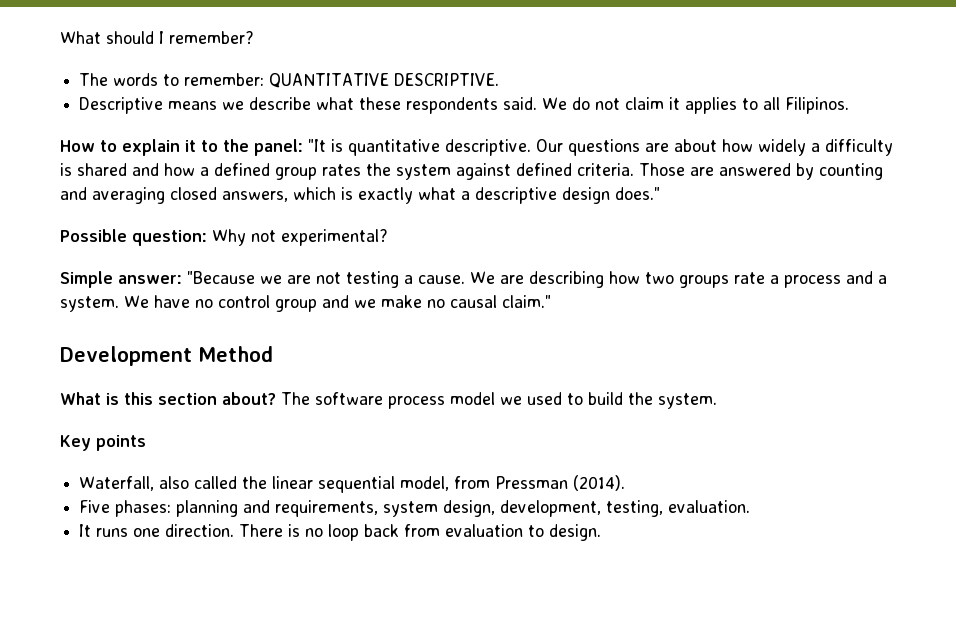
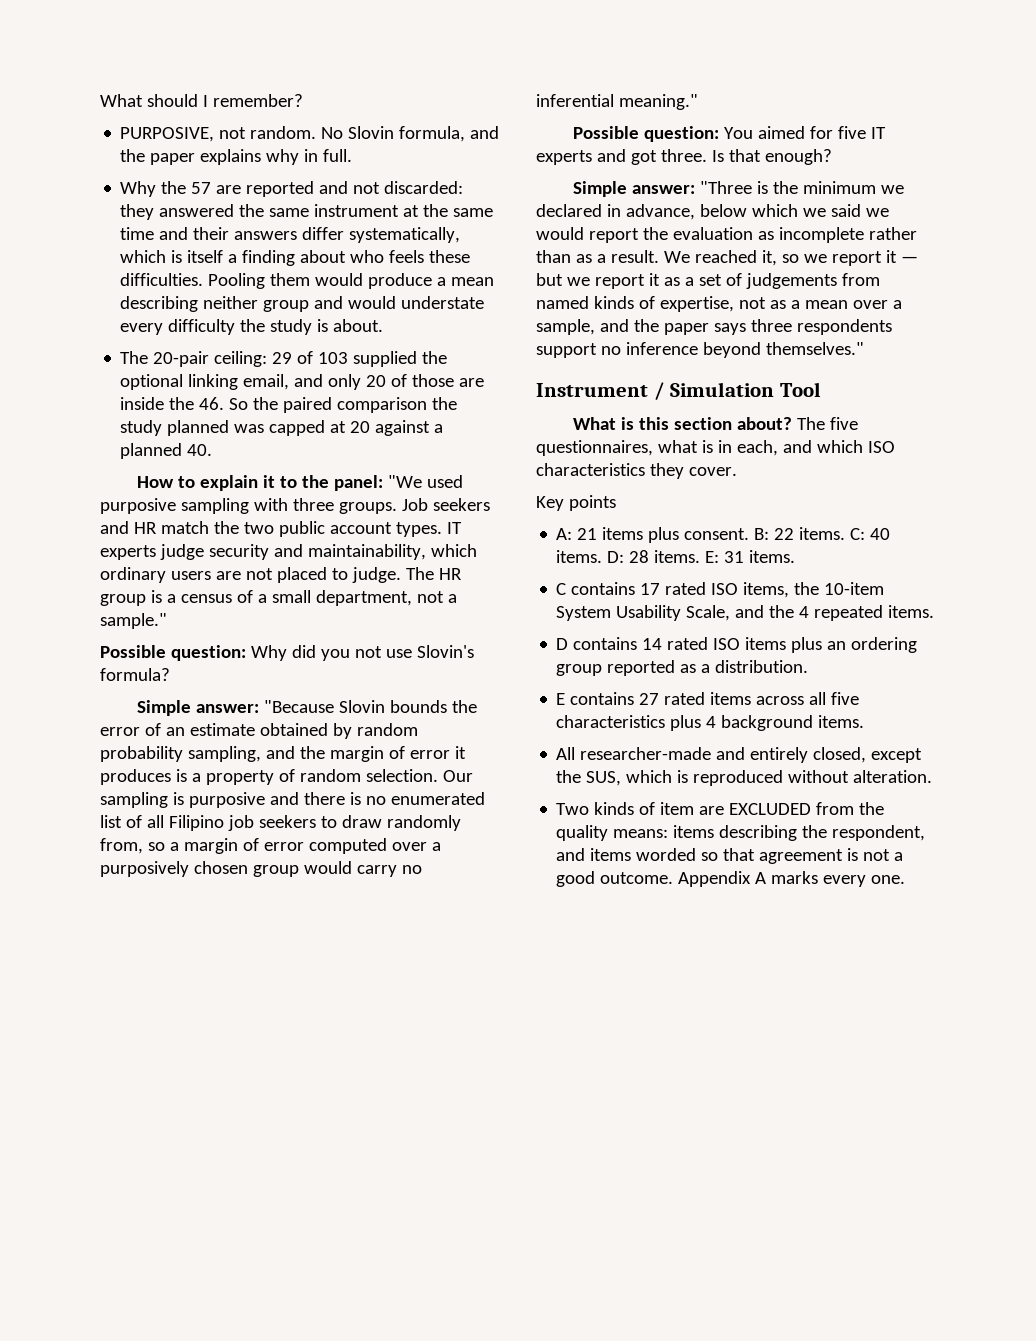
[79,73,500,88] [79,97,850,114] The words to remember: QUANTITATIVE DESCRIPTIVE. // Descriptive means we describe what these respondents said. We do not claim it applies to all Filipinos. -> [120,126,500,142] [120,149,353,165] [120,181,464,197] [120,204,494,220] [120,227,461,243] [120,250,471,266] [120,273,495,289] [120,296,485,312] [120,319,384,335] [120,351,448,367] [120,374,485,390] [120,397,458,413] [120,420,444,436] [120,443,213,459] PURPOSIVE, not random. No Slovin formula, and the paper explains why in full. // Why the 57 are reported and not discarded: they answered the same instrument at the same time and their answers differ systematically, which is itself a finding about who feels these difficulties. Pooling them would produce a mean describing neither group and would understate every difficulty the study is about. // The 20-pair ceiling: 29 of 103 supplied the optional linking email, and only 20 of those are inside the 46. So the paired comparison the study planned was capped at 20 against a planned 40.
[308,139,893,156] [60,163,883,180] [60,187,660,204] [60,229,388,246] [60,271,887,288] [60,295,551,312] [60,346,273,366] "It is quantitative descriptive. Our questions are about how widely a difficulty is shared and how a defined group rates the system against defined criteria. Those are answered by counting and averaging closed answers, which is exactly what a descriptive design does." // Possible question: Why not experimental? // Simple answer: "Because we are not testing a cause. We are describing how two groups rate a process and a system. We have no control group and we make no causal claim." // Development Method -> [387,475,463,488] [100,498,490,514] [100,521,462,537] [100,544,477,560] [100,567,462,583] [100,590,457,606] [100,613,167,629] [100,645,474,661] [100,668,170,681] [136,700,477,716] [100,723,418,739] [100,746,466,762] [100,769,473,785] [100,792,485,808] [100,815,461,831] [100,838,441,854] [100,861,422,877] [536,94,698,110] [572,126,886,142] [536,149,832,165] [572,181,904,197] [536,204,889,220] [536,227,917,243] [536,250,918,266] [536,273,880,289] [536,296,902,312] [536,319,892,335] [536,342,864,358] [536,382,821,400] "We used purposive sampling with three groups. Job seekers and HR match the two public account types. IT experts judge security and maintainability, which ordinary users are not placed to judge. The HR group is a census of a small department, not a sample." // Possible question: Why did you not use Slovin's formula? // Simple answer: "Because Slovin bounds the error of an estimate obtained by random probability sampling, and the margin of error it produces is a property of random selection. Our sampling is purposive and there is no enumerated list of all Filipino job seekers to draw randomly from, so a margin of error computed over a purposively chosen group would carry no inferential meaning." // Possible question: You aimed for five IT experts and got three. Is that enough? // Simple answer: "Three is the minimum we declared in advance, below which we said we would report the evaluation as incomplete rather than as a result. We reached it, so we report it — but we report it as a set of judgements from named kinds of expertise, not as a mean over a sample, and the paper says three respondents support no inference beyond themselves." // Instrument / Simulation Tool
[315,392,717,409] [60,435,146,451] [79,475,626,493] [79,500,751,517] [79,524,602,541] software process model we used to build the system. // Key points // Waterfall, also called the linear sequential model, from Pressman (2014). // Five phases: planning and requirements, system design, development, testing, evaluation. // It runs one direction. There is no loop back from evaluation to design. -> [829,417,858,430] [536,440,895,456] [536,463,737,479] [536,495,616,511] [556,527,891,543] [556,550,796,563] [556,582,885,598] [556,605,935,621] [556,637,918,653] [556,660,809,676] [556,692,860,705] [556,715,865,731] [556,747,923,763] [556,770,933,786] [556,802,885,815] [556,825,926,841] [556,848,904,864] [556,871,906,887] five questionnaires, what is in each, and which ISO characteristics they cover. // Key points // A: 21 items plus consent. B: 22 items. C: 40 items. D: 28 items. E: 31 items. // C contains 17 rated ISO items, the 10-item System Usability Scale, and the 4 repeated items. // D contains 14 rated ISO items plus an ordering group reported as a distribution. // E contains 27 rated items across all five characteristics plus 4 background items. // All researcher-made and entirely closed, except the SUS, which is reproduced without alteration. // Two kinds of item are EXCLUDED from the quality means: items describing the respondent, and items worded so that agreement is not a good outcome. Appendix A marks every one.

